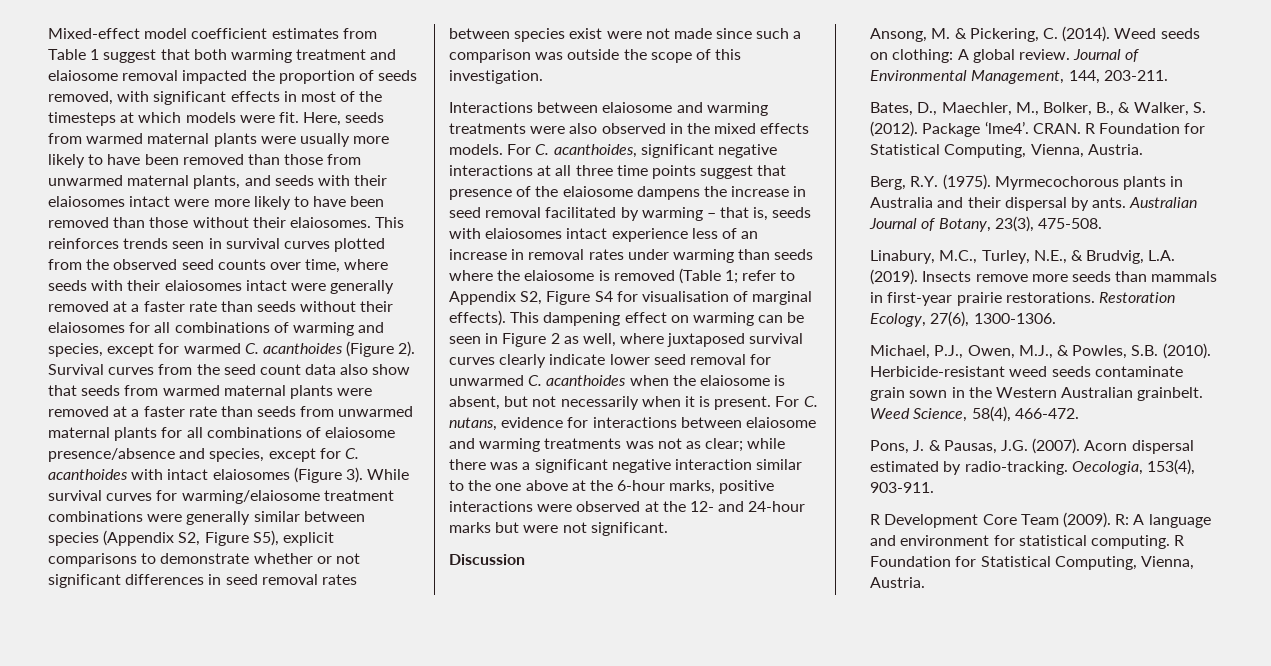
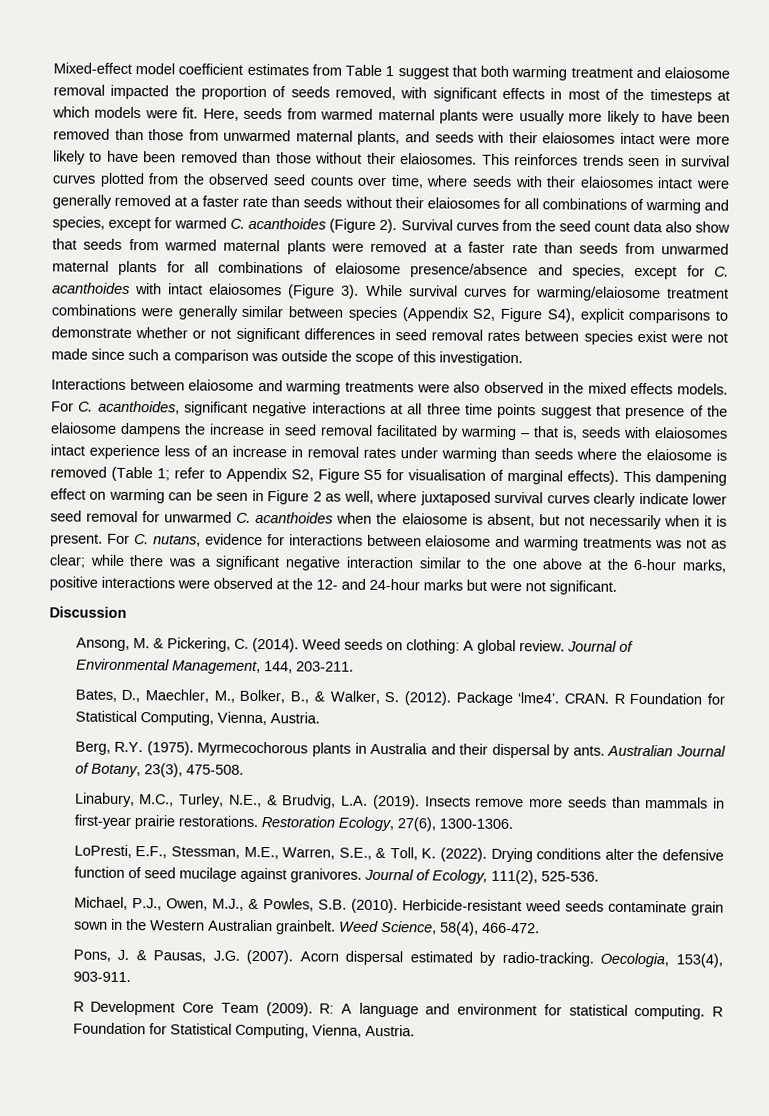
[252,530,279,546] S5), -> [546,308,575,323] S4),
[594,291,613,302] S4 -> [363,469,383,480] S5
(1056, 318) none -> [73,844,725,863] [73,866,599,885] // LoPresti, E.F., Stessman, M.E., Warren, S.E., & Toll, K. (2022). Drying conditions alter the defensive function of seed mucilage against granivores. Journal of Ecology, 111(2), 525-536.

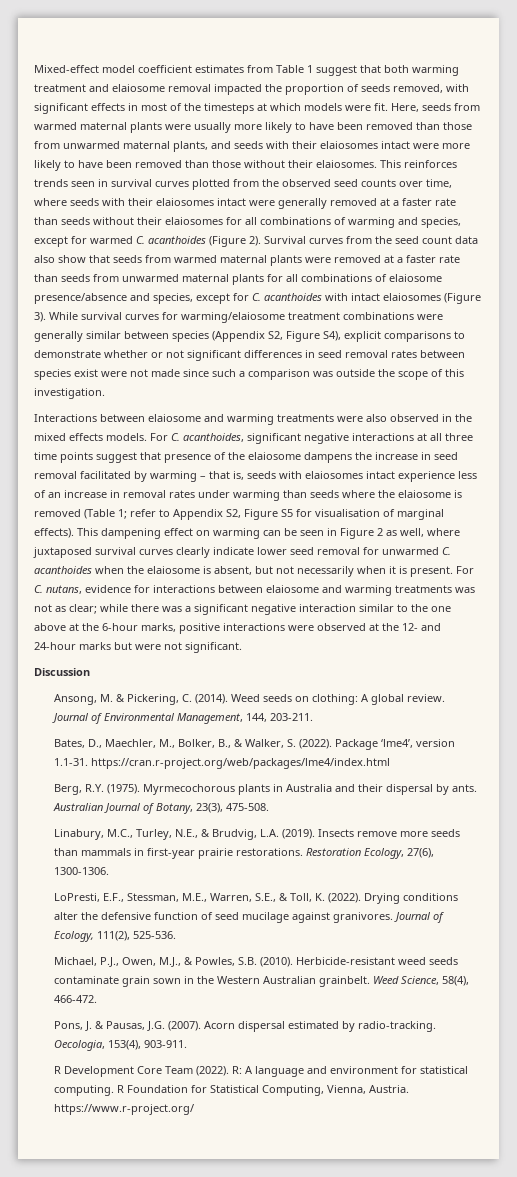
[403,691,725,707] [74,710,320,726] (2012). Package ‘lme4’. CRAN. R Foundation for Statistical Computing, Vienna, Austria. -> [299,739,456,750] [54,758,391,769] (2022). Package ‘lme4’, version 1.1-31. https://cran.r-project.org/web/packages/lme4/index.html
[265,1002,313,1017] (2009). -> [196,1066,230,1076] (2022).
(415, 1030) none -> [54,1104,195,1115] https://www.r-project.org/

